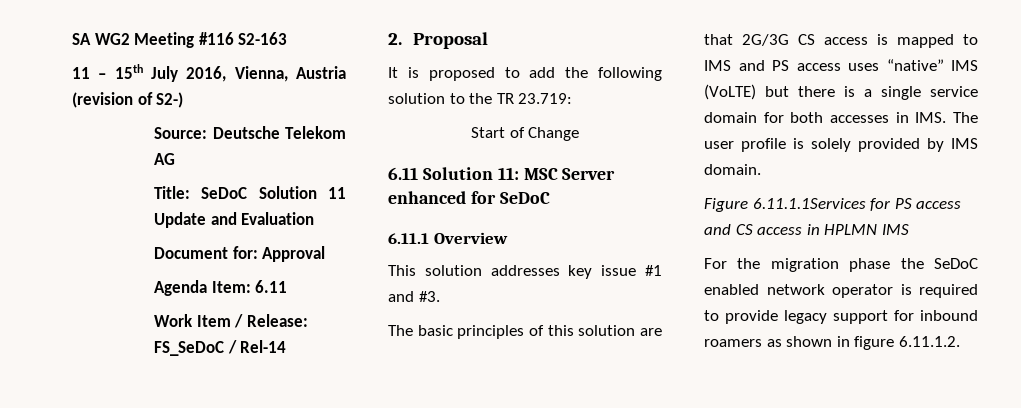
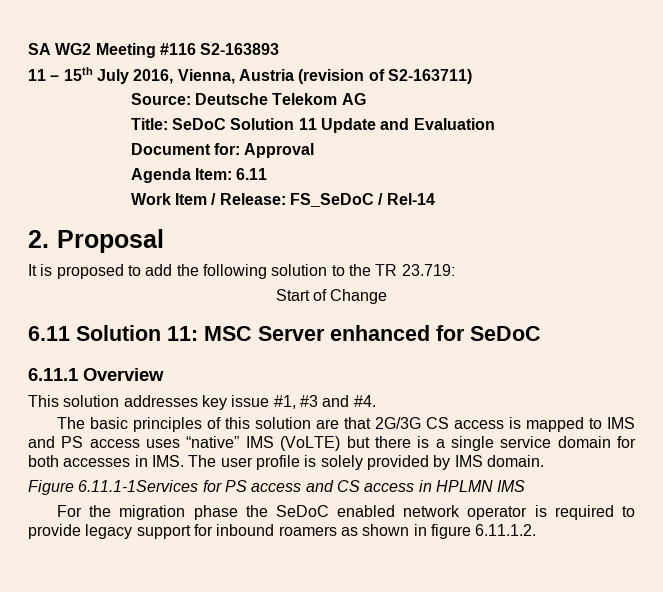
[238,32,288,45] S2-163 -> [200,43,280,55] S2-163893
[156,92,184,108] S2-) -> [387,69,472,84] S2-163711)
[645,265,662,276] [388,291,440,302] #1 and #3. -> [273,395,376,409] #1, #3 and #4.
[752,198,866,209] 6.11.1.1Services -> [78,480,199,492] 6.11.1-1Services

